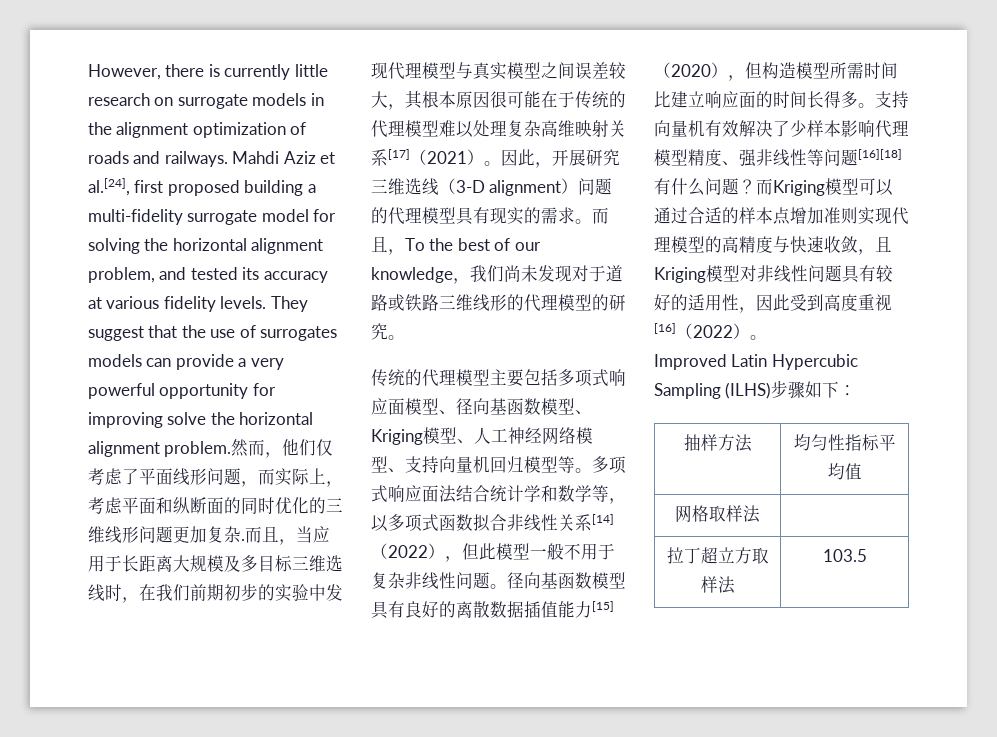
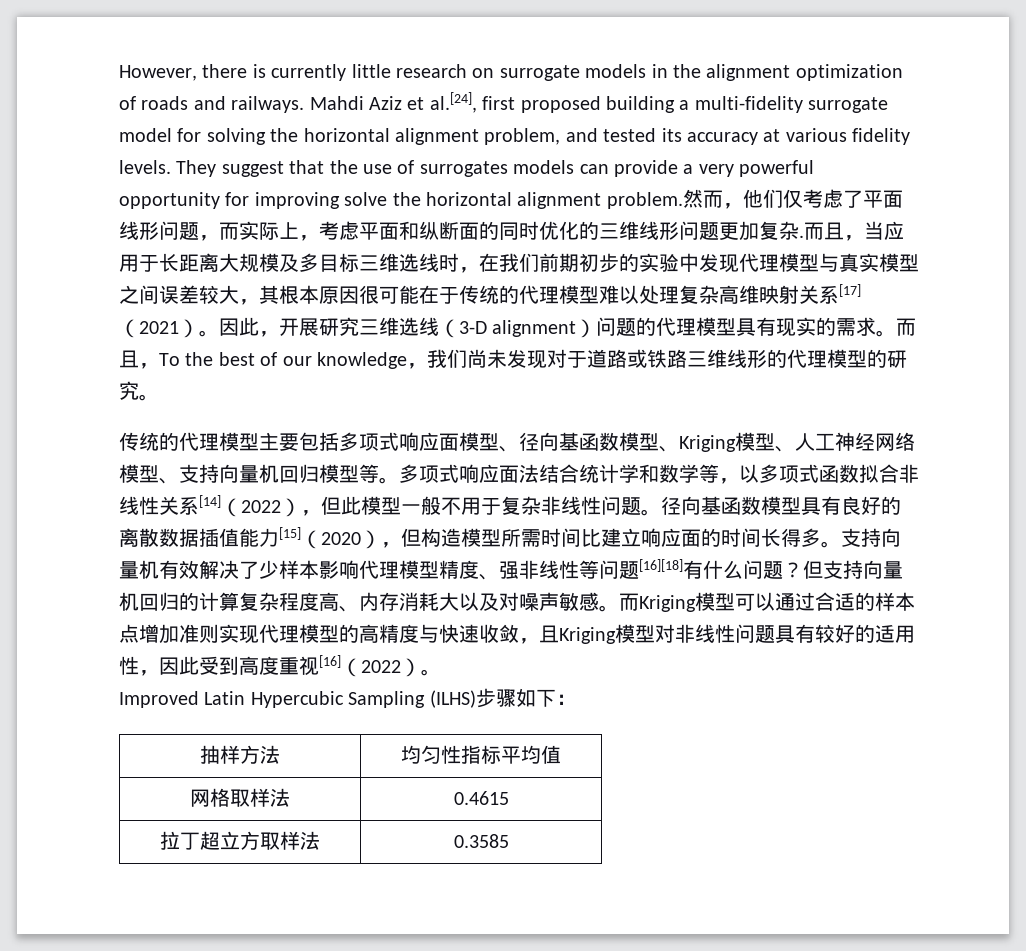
(756, 186) none -> [803,560,903,579] [119,592,619,612] 但支持向量机回归的计算复杂程度高、内存消耗大以及对噪声敏感。
(760, 514) none -> [453,791,509,805] 0.4615
[822,549,867,562] 103.5 -> [453,834,509,848] 0.3585

